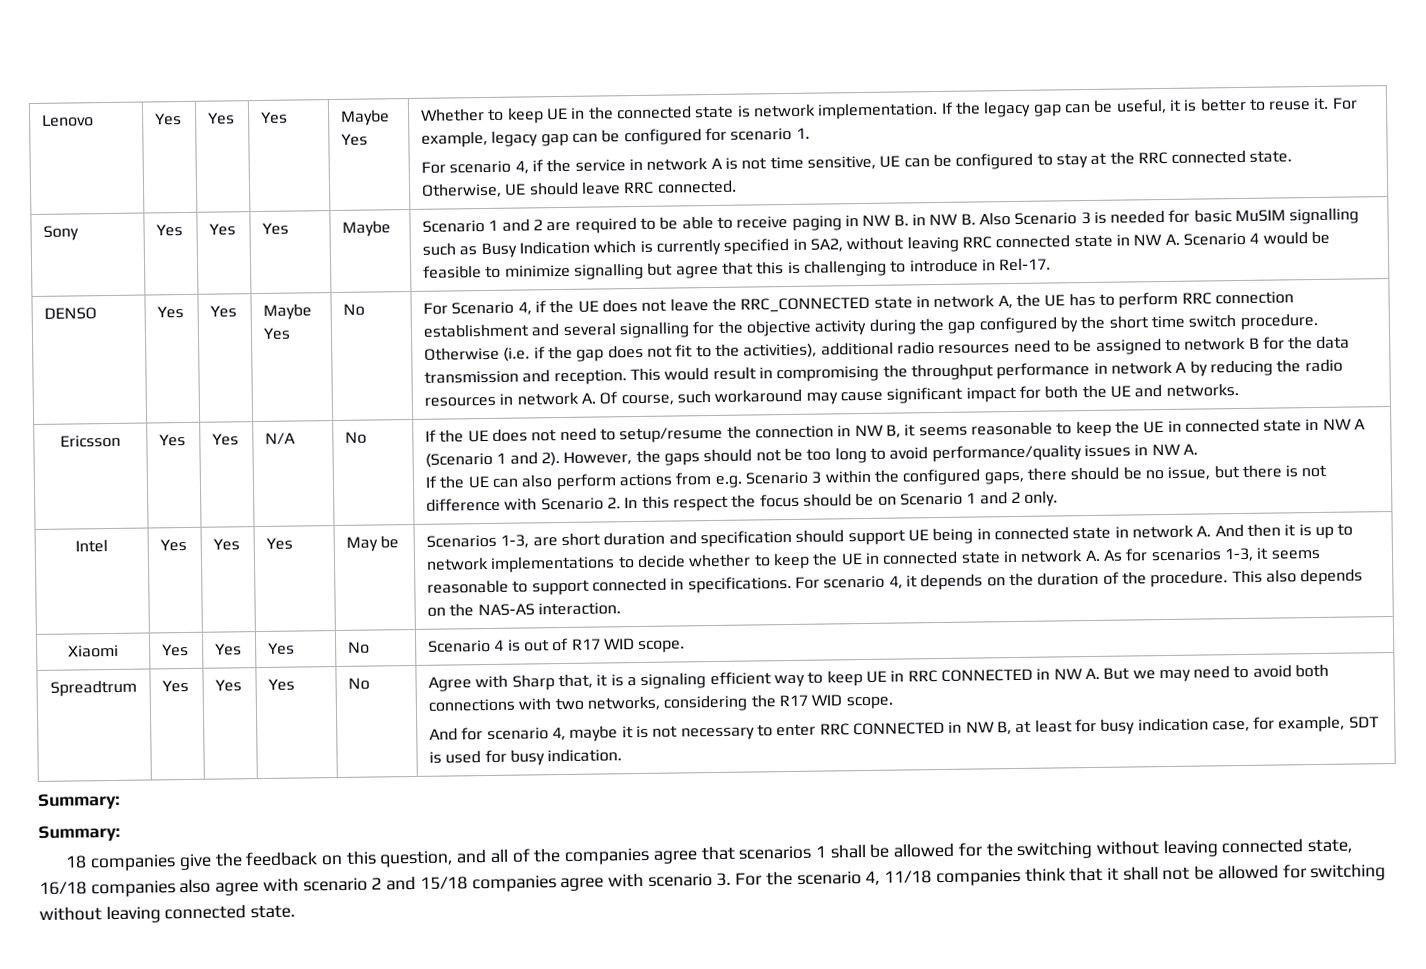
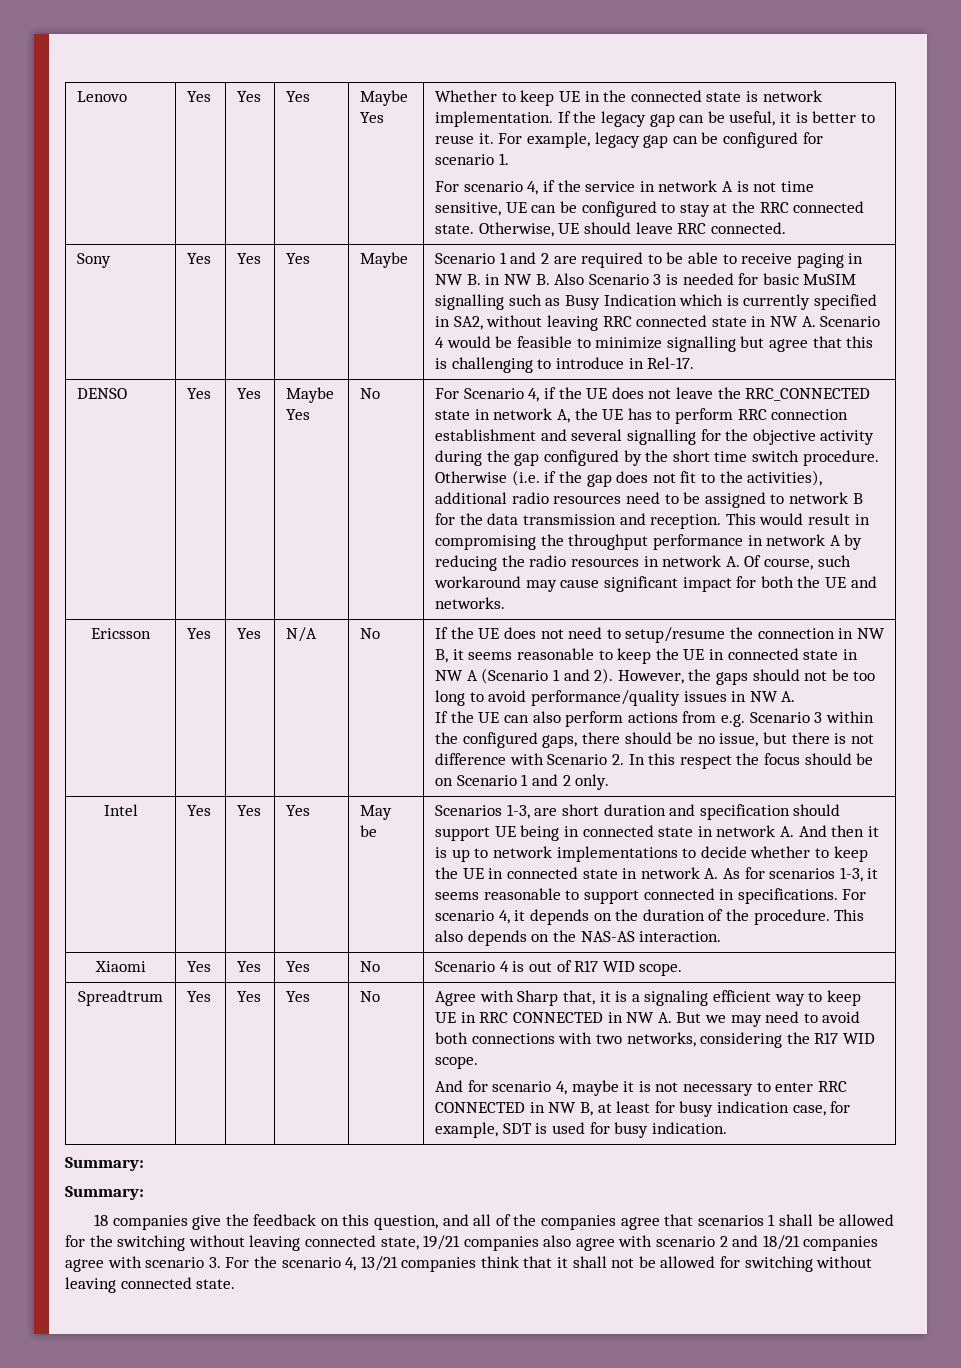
[39,881,87,895] 16/18 -> [423,1235,461,1250] 19/21
[419,876,468,890] 15/18 -> [762,1235,800,1250] 18/21
[884,870,933,884] 11/18 -> [360,1256,398,1271] 13/21

